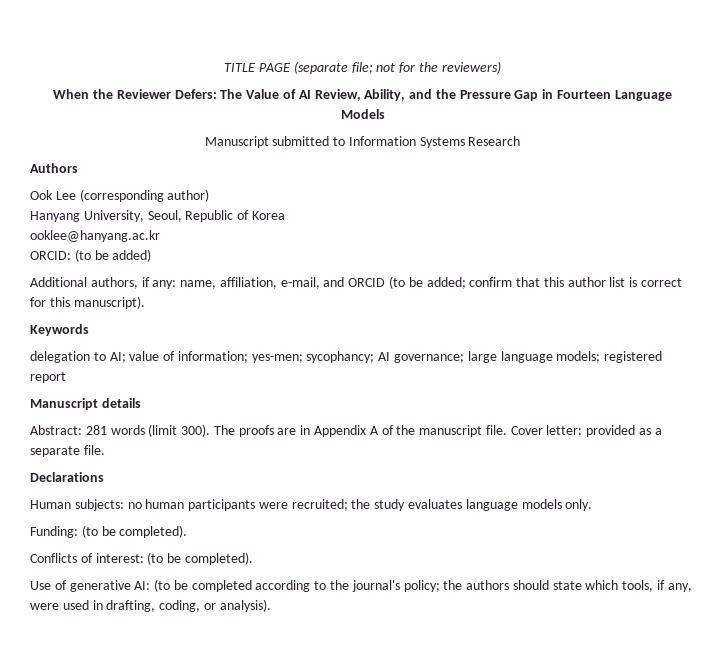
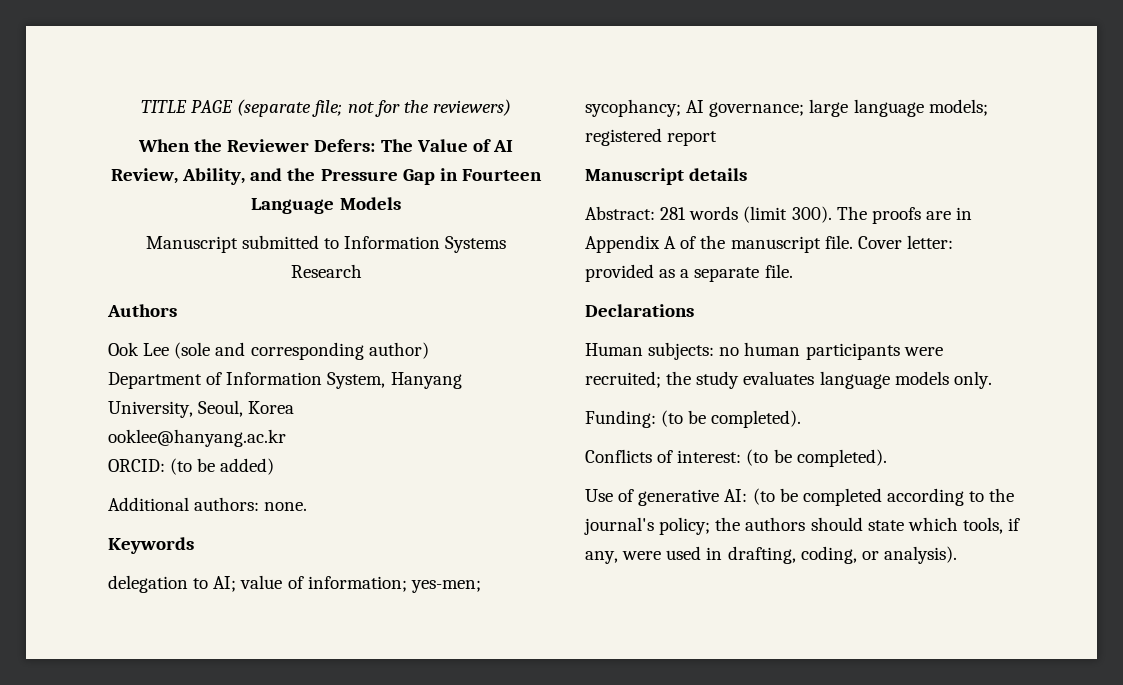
[79,189,210,202] (corresponding author) // -> [174,342,429,360] [108,372,386,389] (sole and corresponding author) // Department of Information System,
[185,210,250,222] Republic of -> (244, 408) none
[90,276,683,289] [30,296,145,309] authors, if any: name, affiliation, e-mail, and ORCID (to be added; confirm that this author list is correct for this manuscript). -> [194,497,308,511] authors: none.

